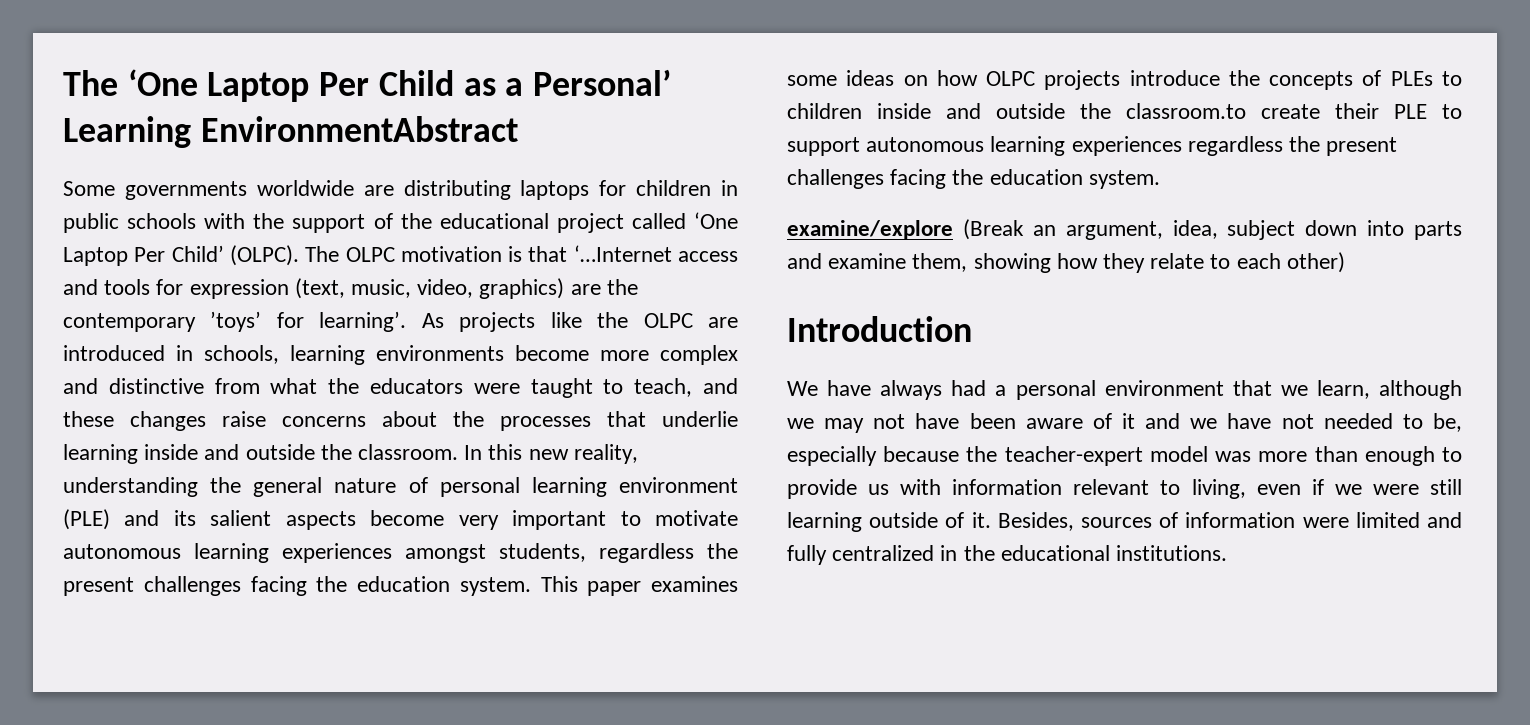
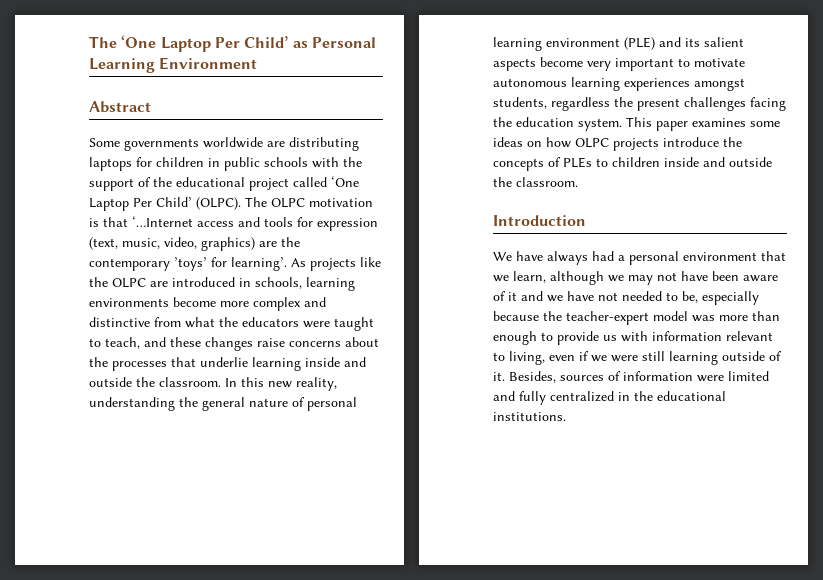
[378,69,672,96] [63,116,518,148] Child as a Personal’ Learning EnvironmentAbstract -> [244,36,376,48] [89,57,258,73] [89,101,151,113] Child’ as Personal Learning Environment // Abstract
[1126,103,1462,119] [787,136,1398,156] [787,169,1160,189] [787,219,1462,240] [787,252,1345,273] classroom.to create their PLE to support autonomous learning experiences regardless the present challenges facing the education system. // examine/explore (Break an argument, idea, subject down into parts and examine them, showing how they relate to each other) -> [516,177,578,187] classroom.

